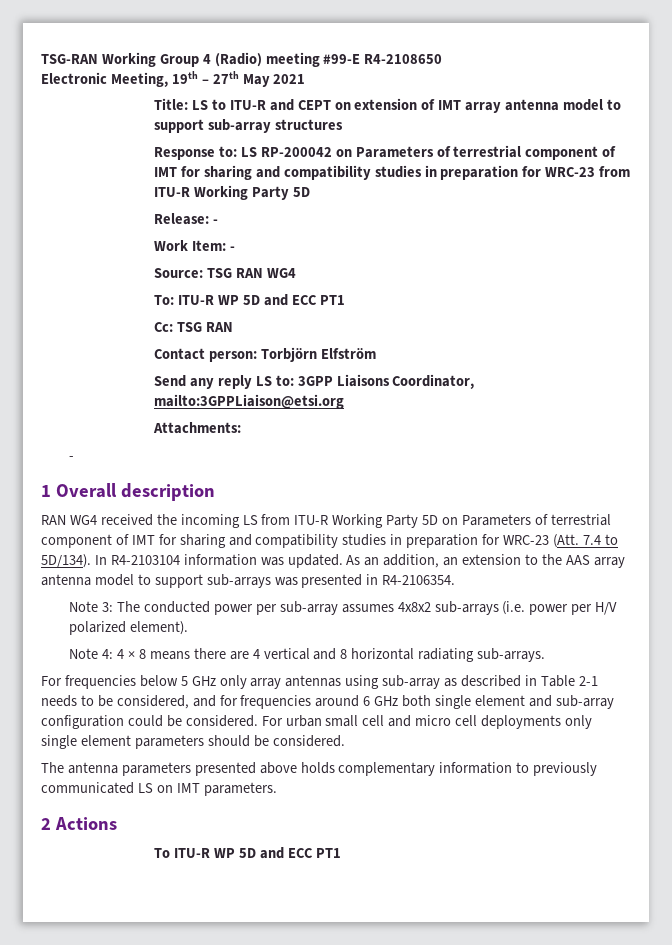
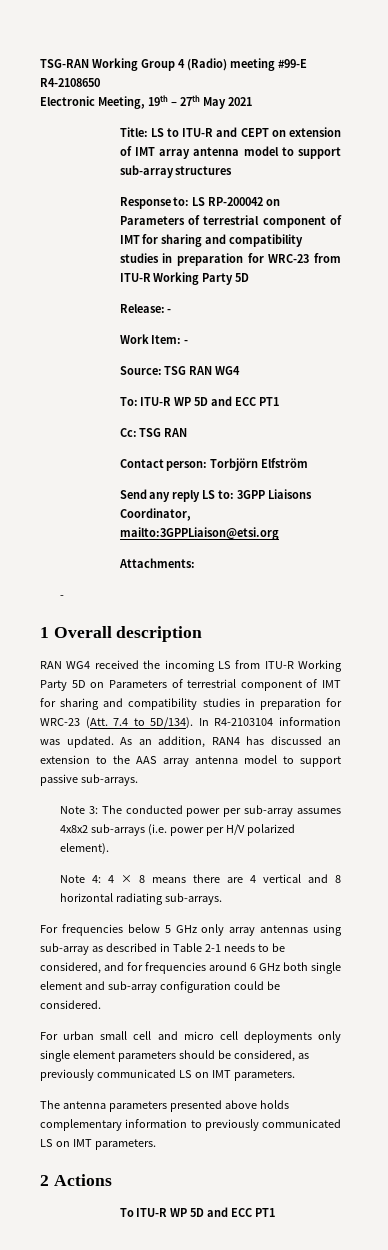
(440, 561) none -> [211,736,322,745] RAN4 has discussed
[206,574,456,588] sub-arrays was presented in R4-2106354. -> [40,774,138,786] passive sub-arrays.
(258, 721) none -> (101, 1004) //
[272,735,345,747] considered. -> [233,1050,309,1062] [40,1069,295,1081] considered, as previously communicated LS on IMT parameters.

